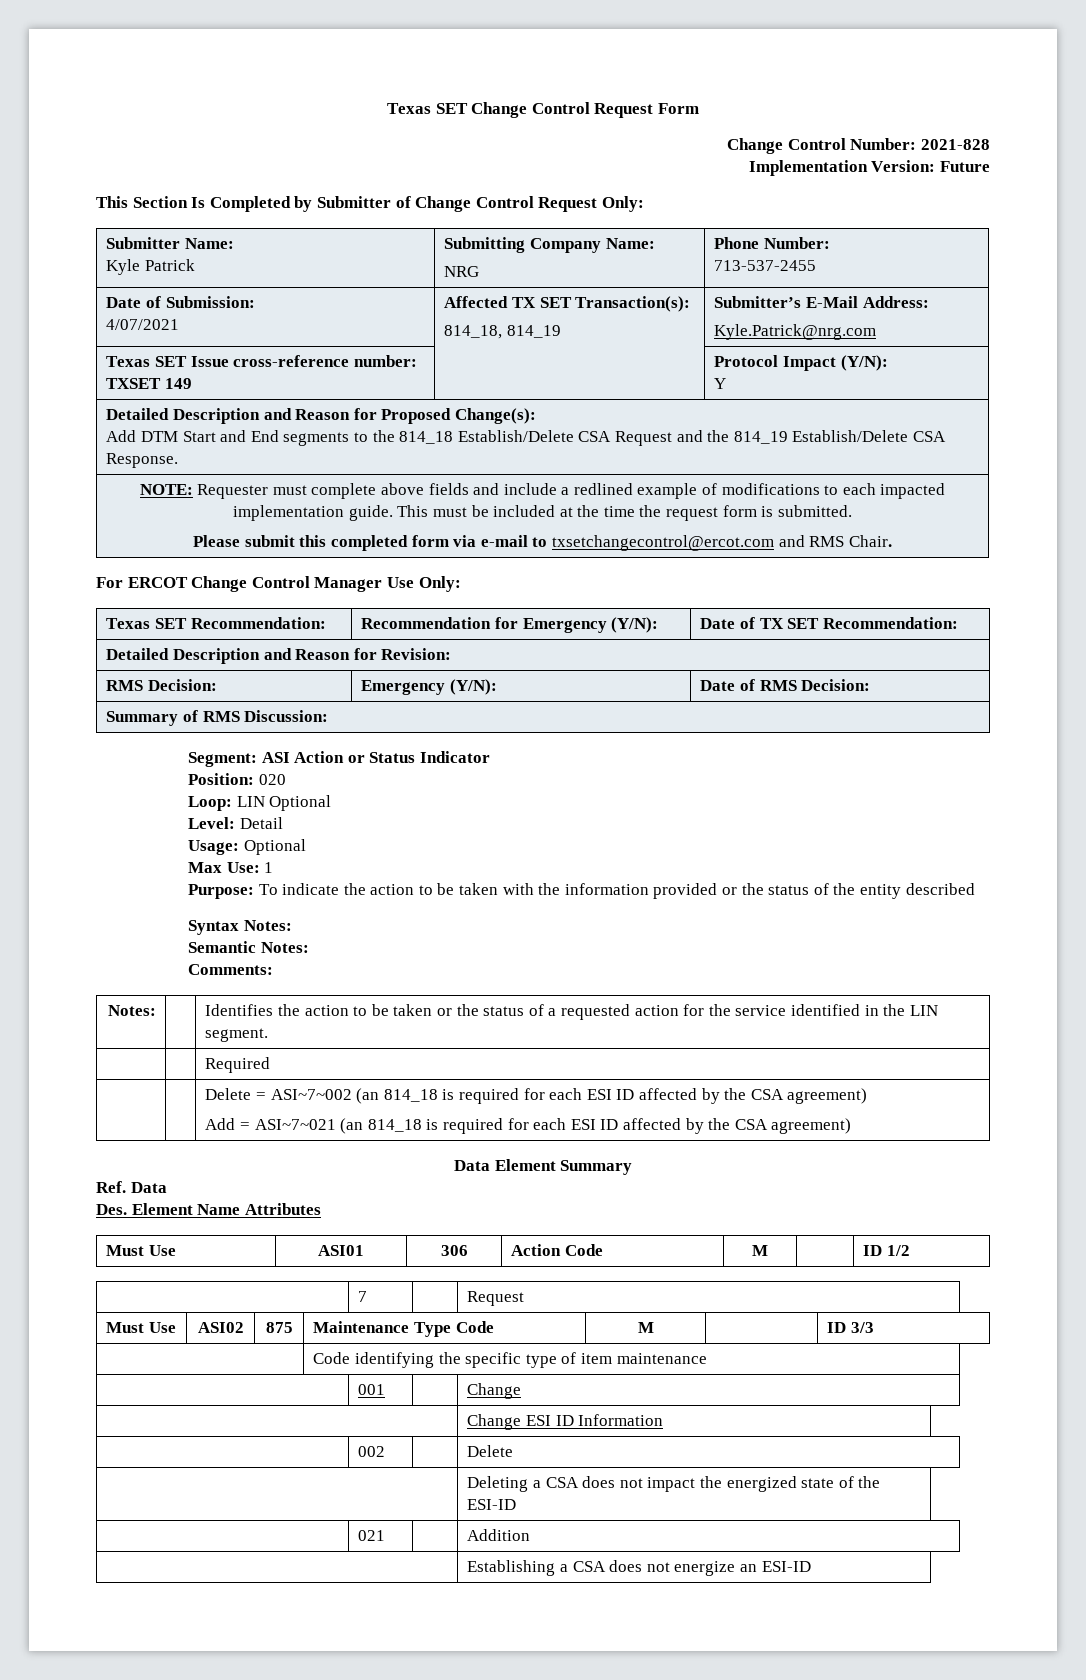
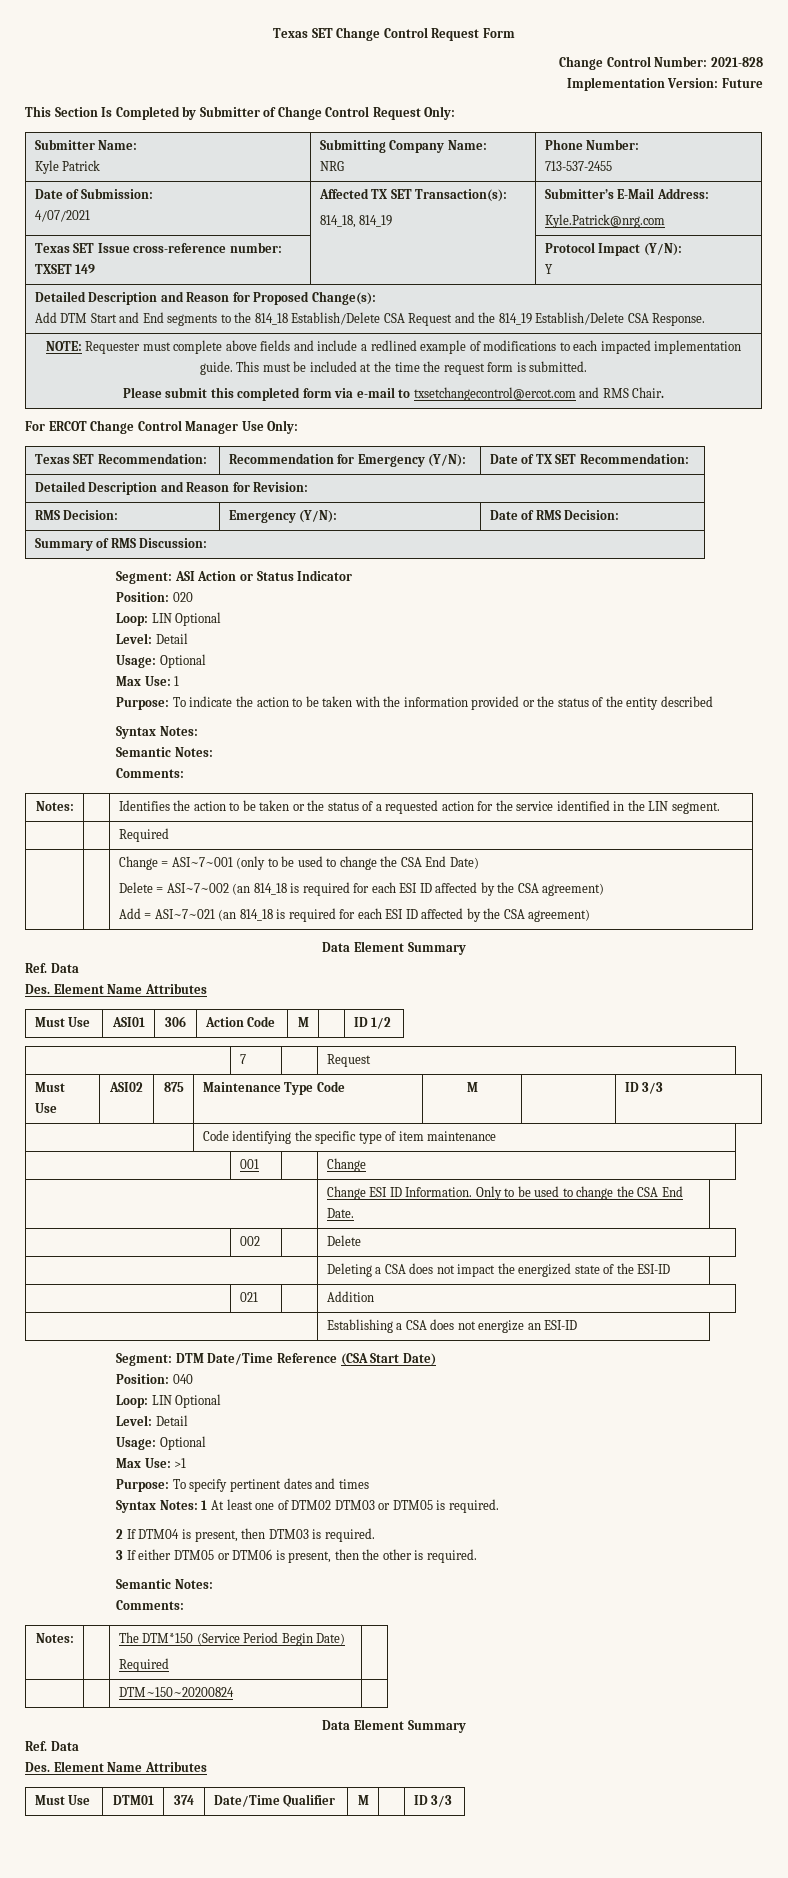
(271, 1065) none -> [118,856,479,870] Change = ASI~7~001 (only to be used to change the CSA End Date) //
[578,1414,664,1426] Information -> [405,1186,683,1200] [326,1208,354,1218] Information. Only to be used to change the CSA End Date.
(811, 1566) none -> [116,1353,436,1366] [116,1374,193,1384] [116,1394,222,1408] [116,1415,188,1426] [116,1436,206,1450] [116,1458,187,1468] [116,1478,369,1492] [116,1499,499,1513] [116,1528,375,1542] [116,1549,477,1563] [116,1579,213,1589] [116,1600,185,1610] [36,1633,75,1643] [118,1632,346,1646] [118,1658,169,1672] [118,1687,234,1697] [322,1719,466,1733] [25,1741,79,1751] [25,1761,207,1772] [34,1795,91,1805] [112,1795,154,1805] [174,1795,194,1805] [213,1794,336,1807] [357,1795,369,1805] [413,1795,453,1807] // Segment: DTM Date/Time Reference (CSA Start Date) // Position: 040 // Loop: LIN Optional // Level: Detail // Usage: Optional // Max Use: >1 // Purpose: To specify pertinent dates and times // Syntax Notes: 1 At least one of DTM02 DTM03 or DTM05 is required. // 2 If DTM04 is present, then DTM03 is required. // 3 If either DTM05 or DTM06 is present, then the other is required. // Semantic Notes: // Comments: // Notes: | | The DTM*150 (Service Period Begin Date) // Required | // | | DTM~150~20200824 | // Data Element Summary // Ref. Data // Des. Element Name Attributes // Must Use | DTM01 | 374 | Date/Time Qualifier | M | | ID 3/3

